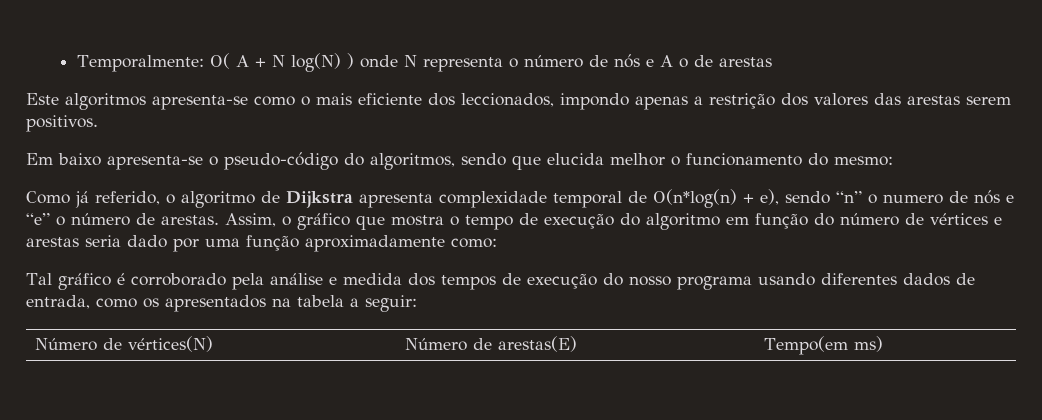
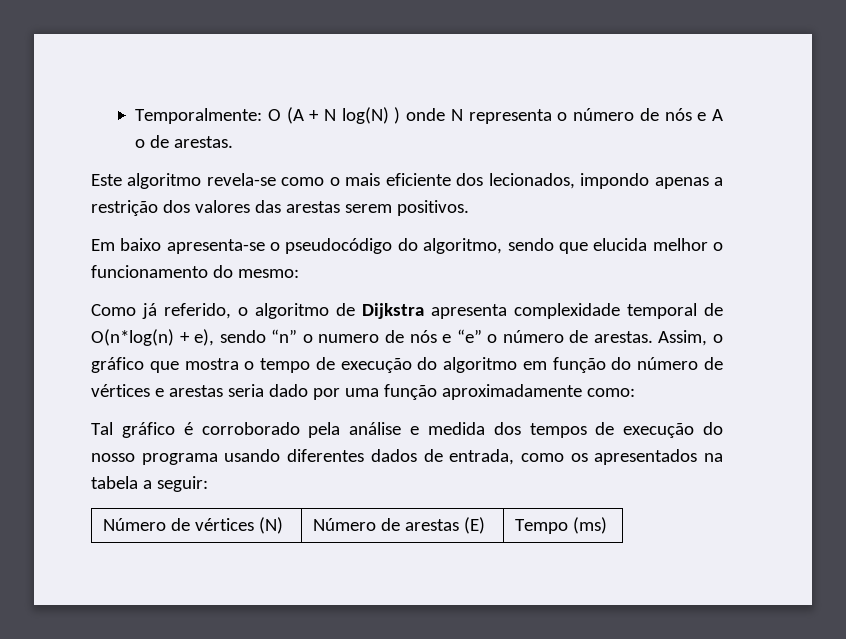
[209,53,249,69] O( A -> [267,107,304,124] O (A
[718,57,772,67] arestas -> [174,136,234,148] arestas.
[65,93,248,110] algoritmos apresenta-se -> [127,173,276,189] algoritmo revela-se
[461,93,554,107] leccionados, -> [488,173,575,189] lecionados,
[224,152,455,170] pseudo-código do algoritmos, -> [285,238,503,254] pseudocódigo do algoritmo,
[127,336,213,352] [404,336,577,352] [763,336,883,355] vértices(N) | Número de arestas(E) | Tempo(em ms) -> [195,517,284,534] [313,517,486,534] [515,517,608,534] vértices (N) | Número de arestas (E) | Tempo (ms)

